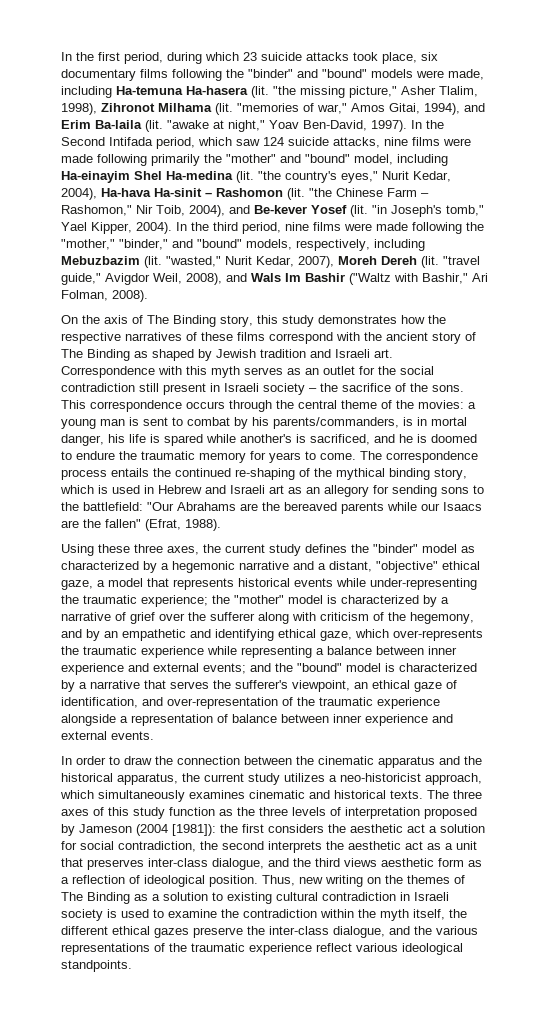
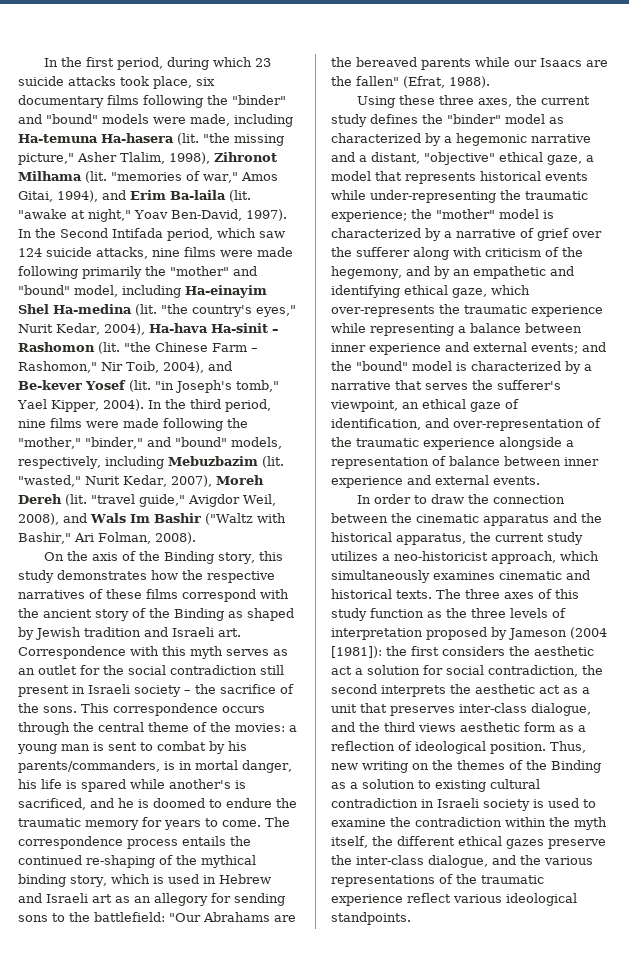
[147,315,169,324] The -> [138,551,160,561] the
[61,349,83,358] The -> [149,608,170,618] the
[61,892,83,901] The -> [526,760,547,770] the

